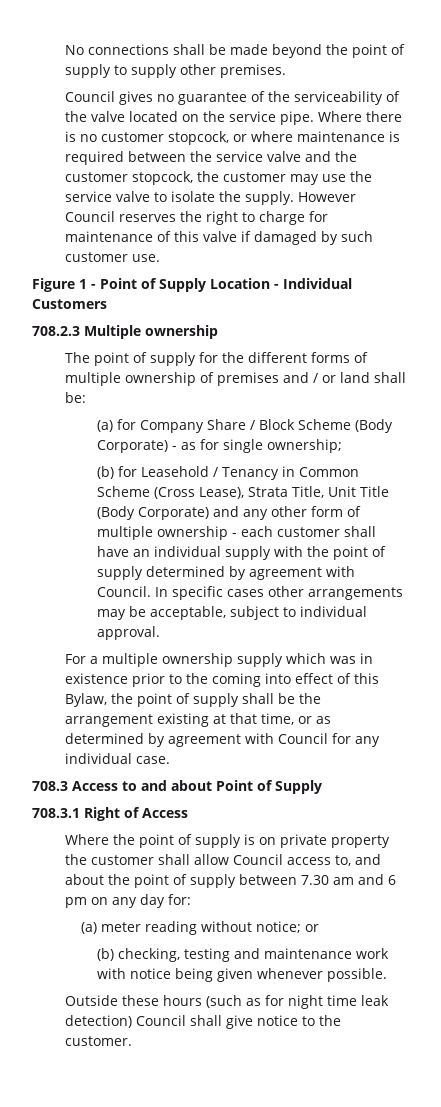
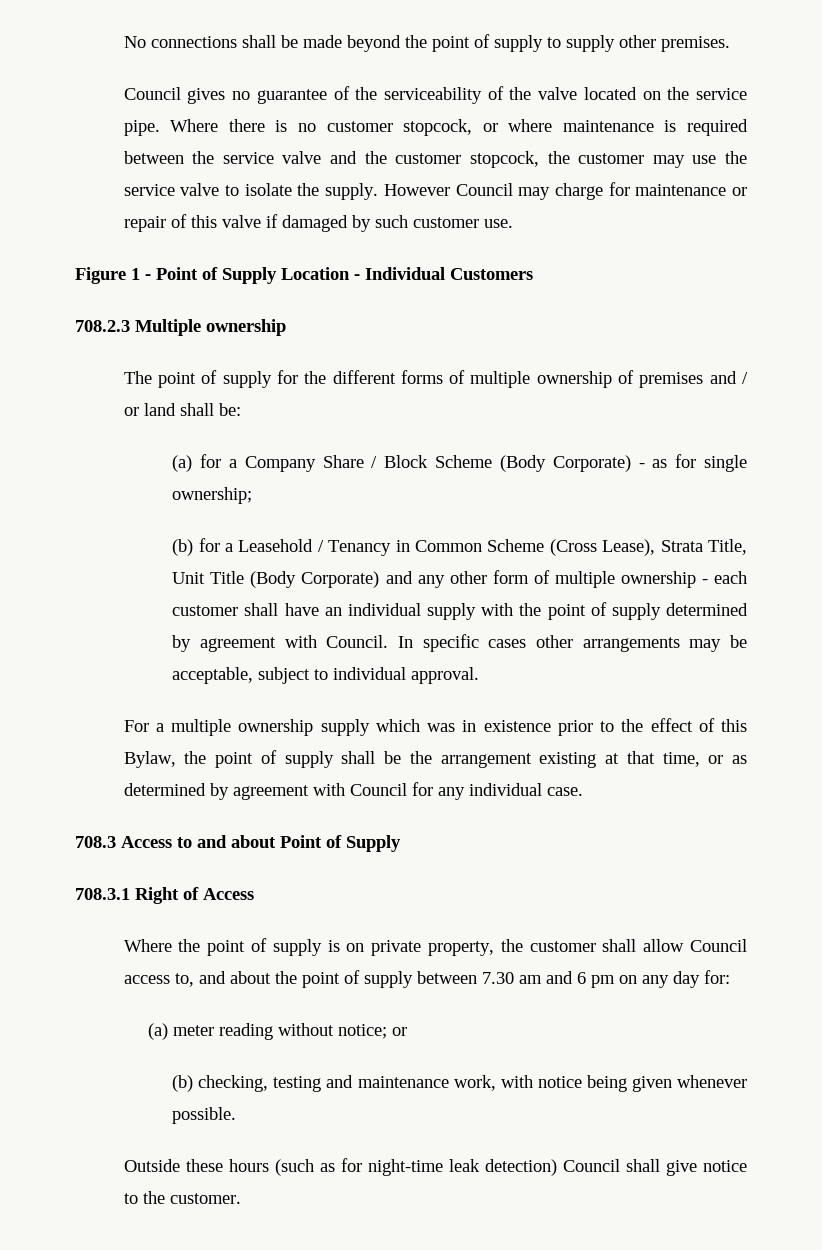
[118,211,255,225] reserves the right to -> [518,187,551,200] may
(153, 236) none -> [732,187,748,196] [123,216,166,232] or repair
(137, 424) none -> [228,459,237,468] a
(138, 471) none -> [225,543,234,552] a
[211,673,291,687] coming into -> (644, 725) none
[330,835,390,848] property -> [428,941,495,956] property,
[356,948,390,959] work -> [453,1075,496,1091] work,
[287,995,357,1009] night time -> [367,1159,443,1176] night-time

